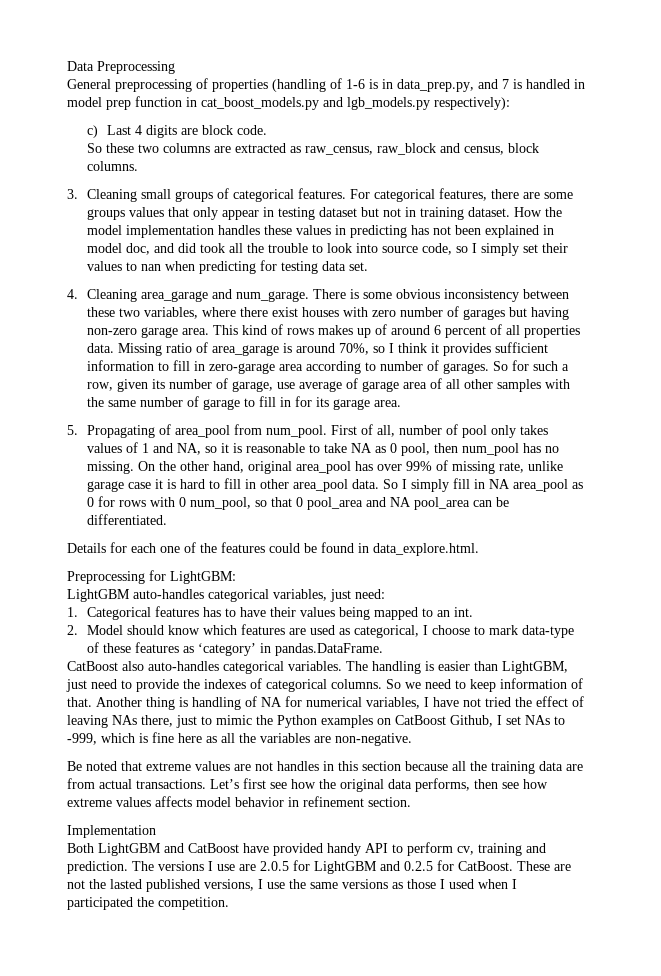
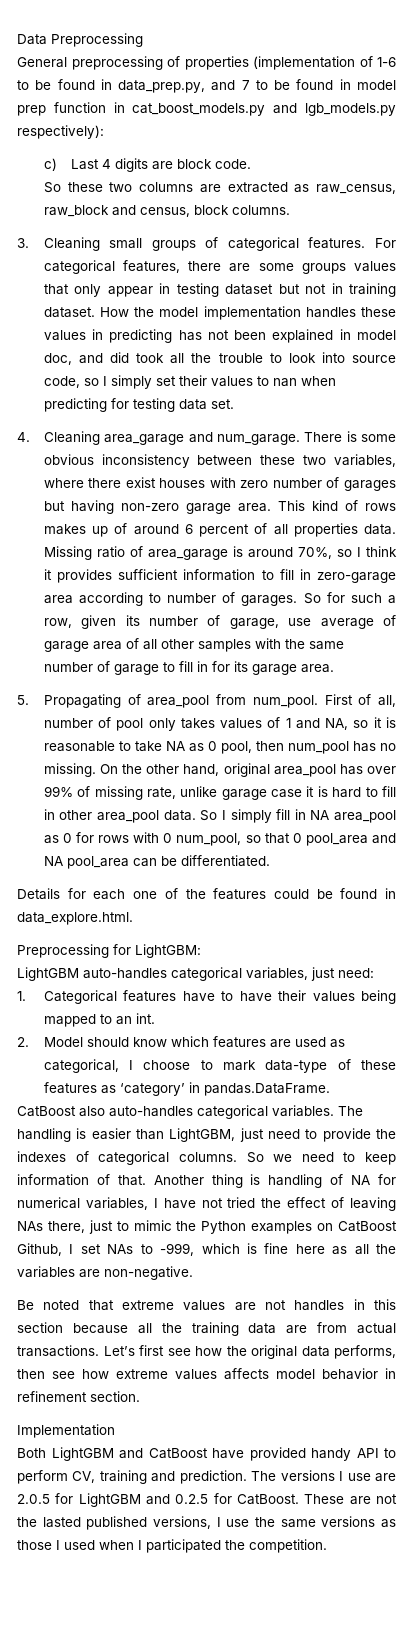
[272,79,326,92] (handling -> [253,56,355,70] (implementation
[369,79,378,89] is -> [17,79,95,90] to be found
[513,79,570,89] is handled -> [255,79,334,90] to be found
[203,607,222,617] has -> [182,991,215,1002] have
[457,846,474,855] cv, -> [72,1471,96,1483] CV,

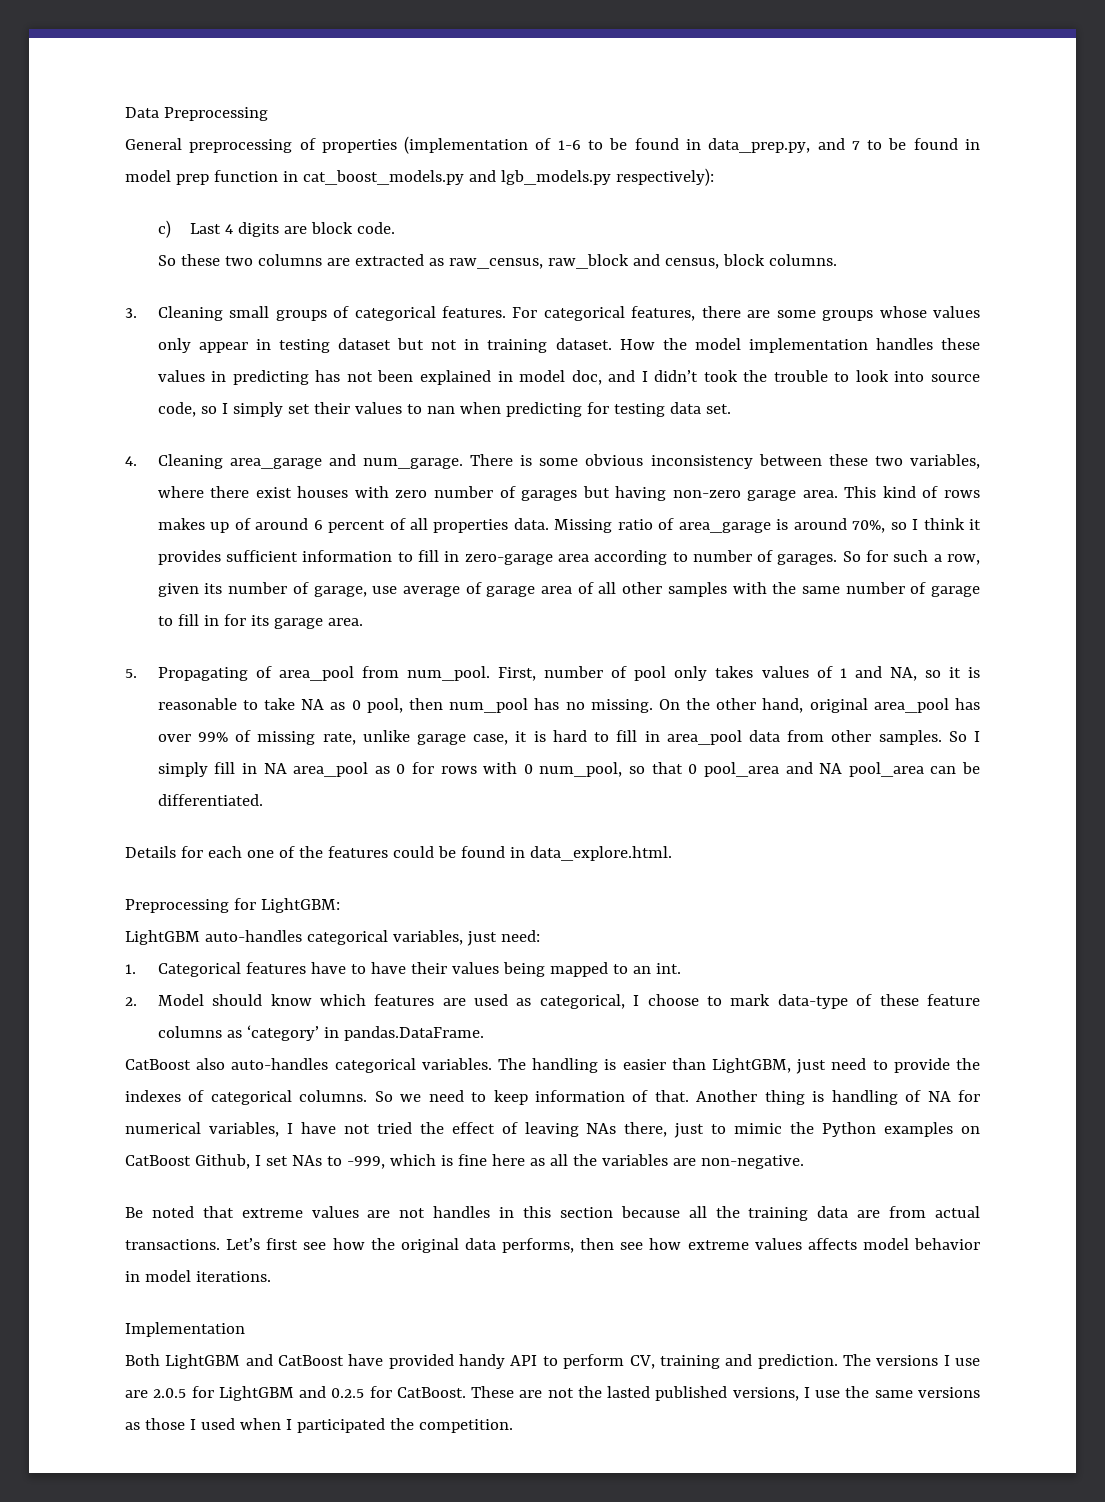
[354,261,396,272] [43,284,69,295] values that -> [879,306,980,318] whose values
[110,352,185,364] did took all -> [641,370,738,382] I didn’t took
[324,694,396,707] First of all, -> [498,667,537,681] First,
[271,789,303,798] case -> [473,734,509,745] case,
[59,810,196,823] other area_pool data. -> [666,730,942,745] area_pool data from other samples.
[43,1082,97,1094] features -> [926,994,980,1006] [157,1026,222,1038] feature columns
[17,1391,140,1402] refinement section. -> [144,1270,271,1282] model iterations.

